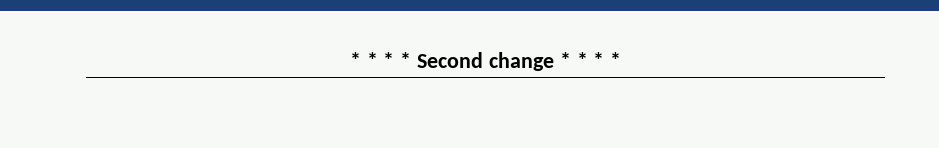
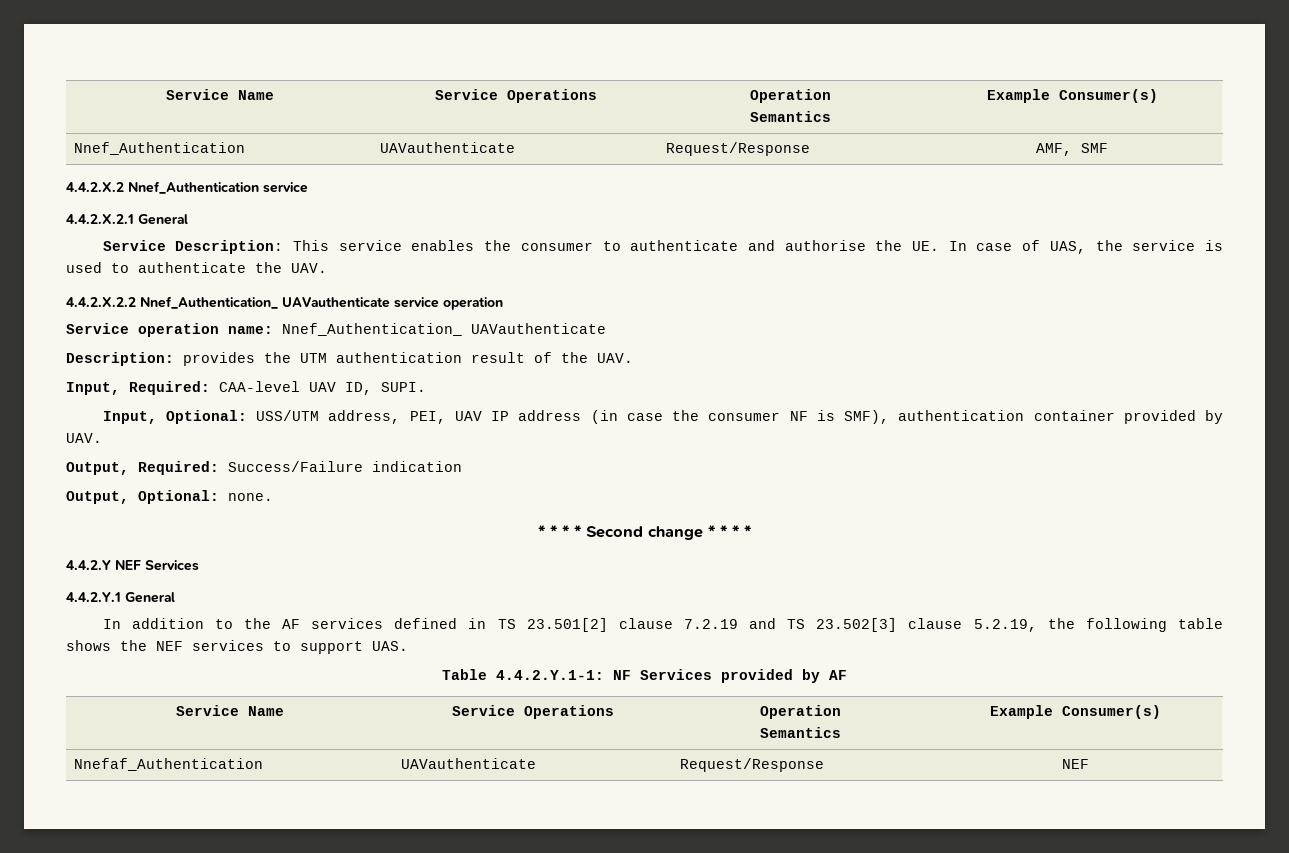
(349, 60) none -> [165,89,274,100] [434,89,597,103] [749,89,831,103] [749,111,831,122] [986,89,1158,103] [74,142,246,155] [380,142,516,153] [666,142,811,156] [1036,143,1108,156] [66,181,308,194] [66,214,188,225] [102,240,1223,254] [66,262,327,273] [66,296,503,310] [66,323,606,337] [66,352,633,366] [66,381,426,395] [102,410,1223,424] [66,433,102,443] [66,461,462,475] [66,490,273,504] Service Name | Service Operations | Operation // Semantics | Example Consumer(s) // Nnef_Authentication | UAVauthenticate | Request/Response | AMF, SMF // 4.4.2.X.2 Nnef_Authentication service // 4.4.2.X.2.1 General // Service Description: This service enables the consumer to authenticate and authorise the UE. In case of UAS, the service is used to authenticate the UAV. // 4.4.2.X.2.2 Nnef_Authentication_ UAVauthenticate service operation // Service operation name: Nnef_Authentication_ UAVauthenticate // Description: provides the UTM authentication result of the UAV. // Input, Required: CAA-level UAV ID, SUPI. // Input, Optional: USS/UTM address, PEI, UAV IP address (in case the consumer NF is SMF), authentication container provided by UAV. // Output, Required: Success/Failure indication // Output, Optional: none. //
(622, 60) none -> [66,560,199,571] [66,592,175,603] [102,618,1223,632] [66,640,408,654] [442,669,847,683] [176,705,284,716] [451,705,614,719] [760,705,841,719] [760,727,841,738] [990,705,1161,719] [74,758,264,771] [401,758,537,769] [680,758,825,772] [1062,759,1089,769] // 4.4.2.Y NEF Services // 4.4.2.Y.1 General // In addition to the AF services defined in TS 23.501[2] clause 7.2.19 and TS 23.502[3] clause 5.2.19, the following table shows the NEF services to support UAS. // Table 4.4.2.Y.1-1: NF Services provided by AF // Service Name | Service Operations | Operation // Semantics | Example Consumer(s) // Nnefaf_Authentication | UAVauthenticate | Request/Response | NEF

